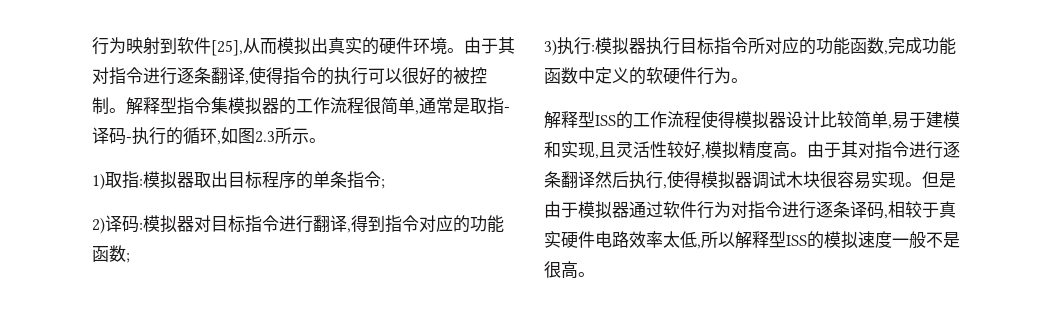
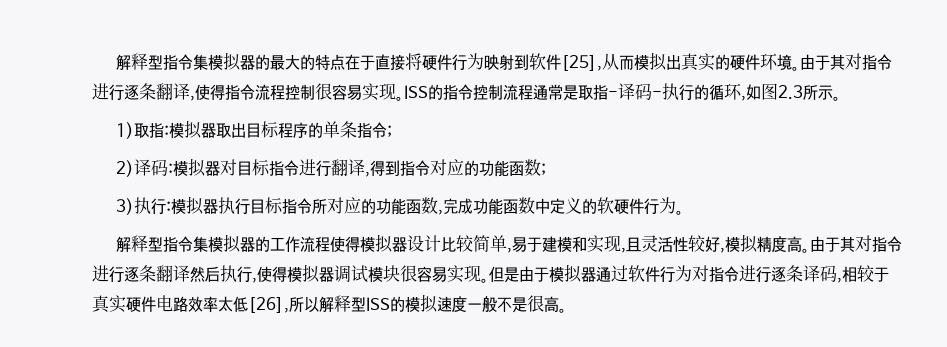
(92, 46) none -> [115,52,452,71] 解释型指令集模拟器的最大的特点在于直接将硬件
[317,67,487,85] [92,97,419,115] 的执行可以很好的被控制。解释型指令集模拟器的工作流程很简单, -> [255,83,533,101] 流程控制很容易实现。ISS的指令控制流程
[595,115,616,126] ISS -> [162,234,255,253] 指令集模拟器
[786,171,803,188] 木 -> [368,266,383,283] 模
[697,244,701,249] , -> [248,297,289,313] [26],

